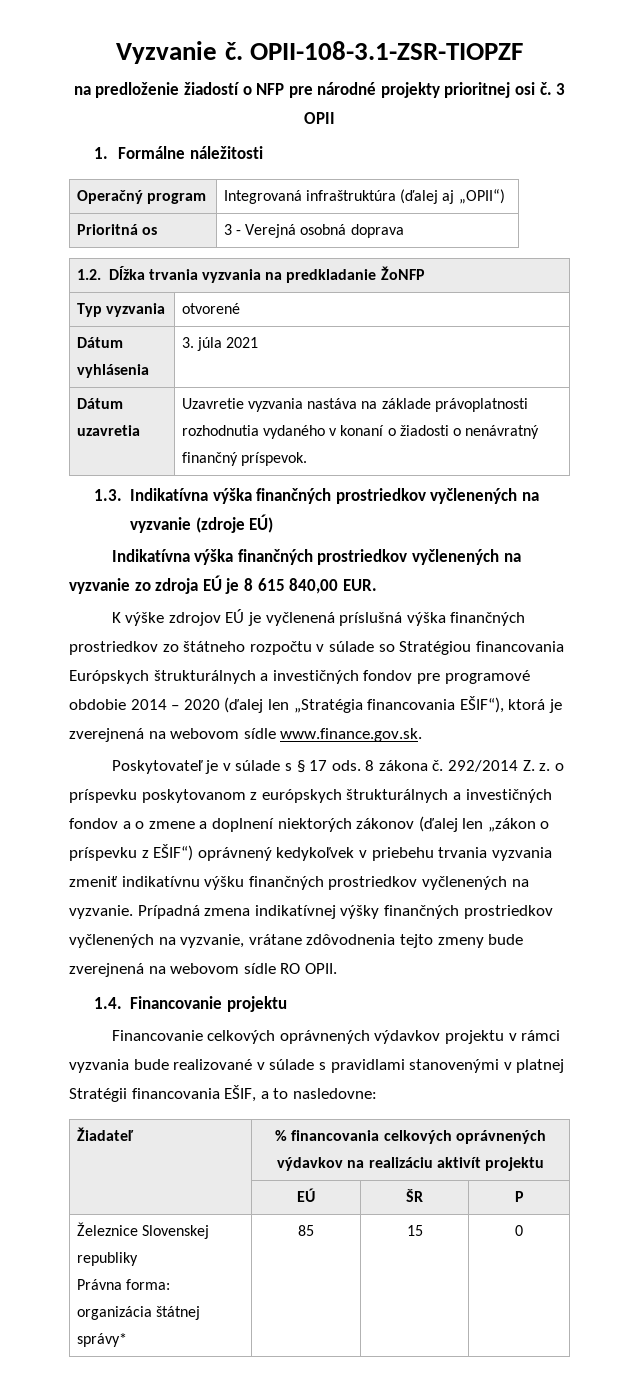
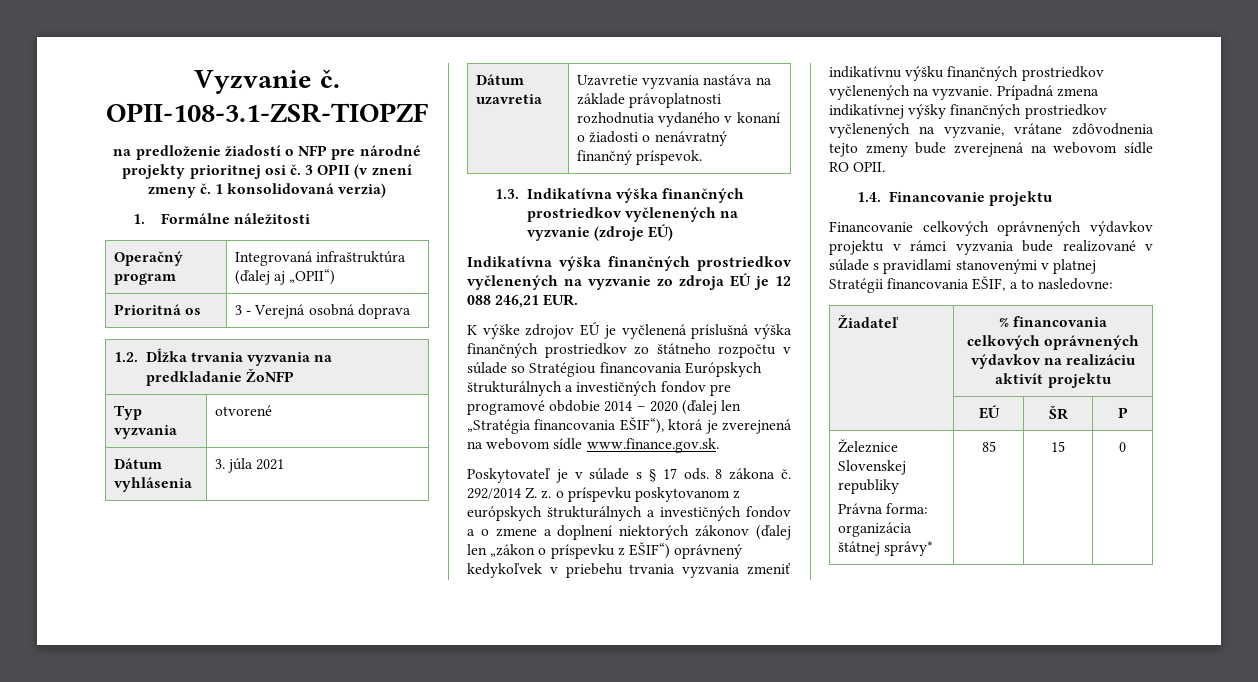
(335, 118) none -> [354,164,412,179] [147,183,387,198] (v znení zmeny č. 1 konsolidovaná verzia)
[243,578,339,594] 8 615 840,00 -> [775,276,791,286] [467,295,540,308] 12 088 246,21

